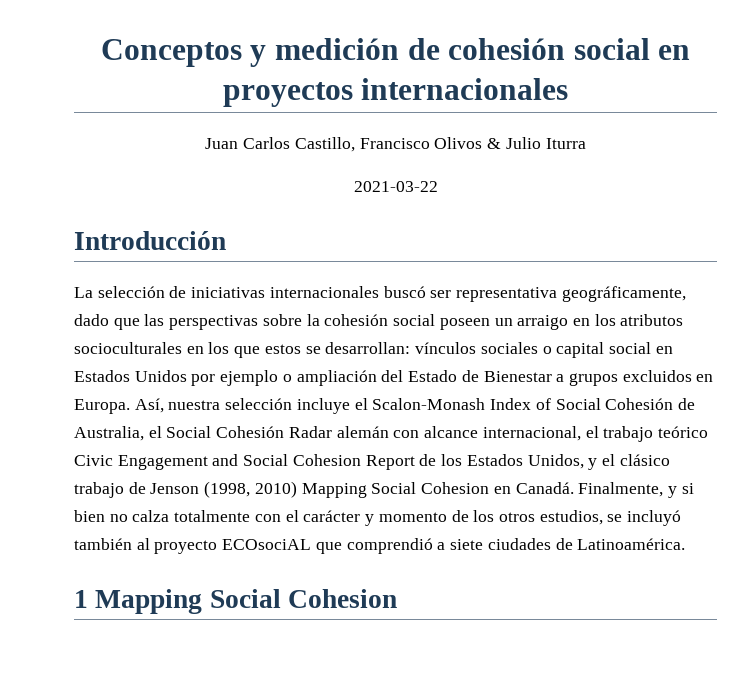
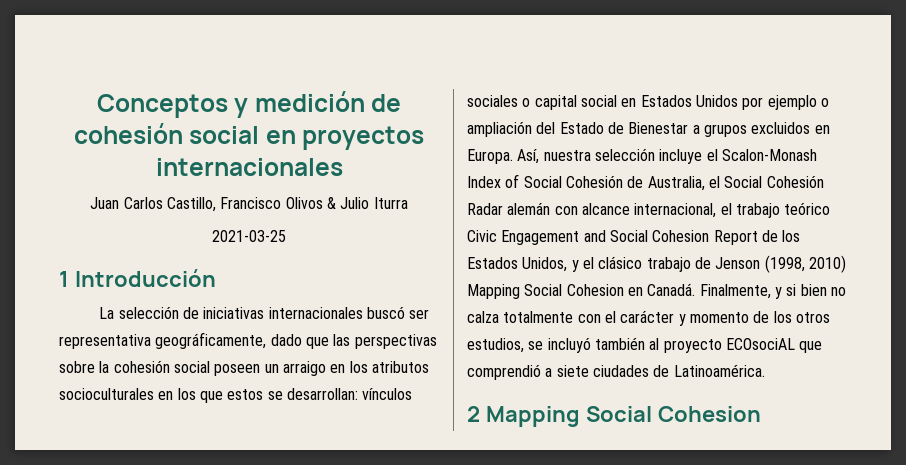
[353,181,438,192] 2021-03-22 // -> [212,230,286,242] [59,271,69,287] 2021-03-25 // 1
[74,590,88,608] 1 -> [467,406,480,422] 2

